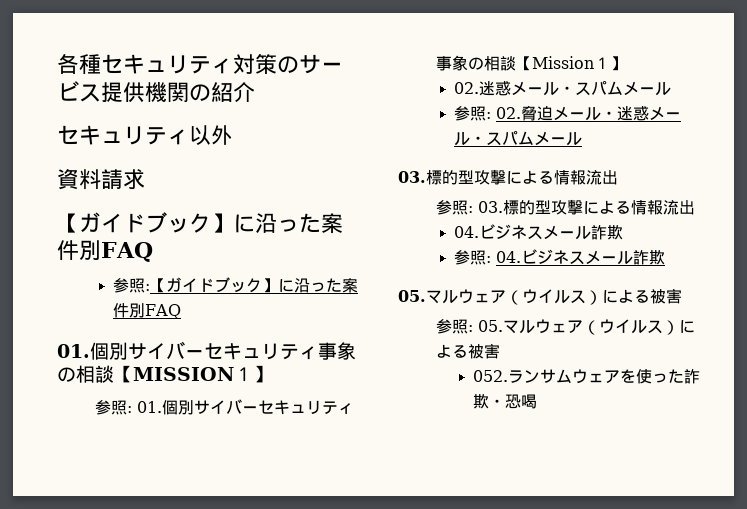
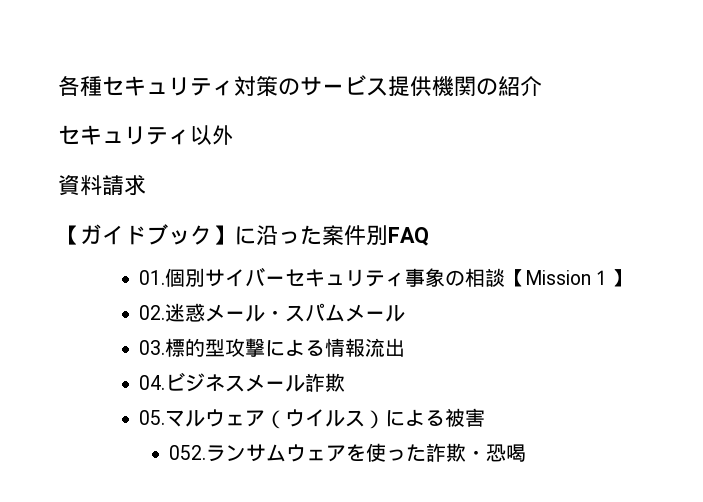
[112,277,358,293] [112,303,181,319] [57,341,356,360] [57,365,272,383] [95,400,133,415] 参照:【ガイドブック】に沿った案件別FAQ // 01.個別サイバーセキュリティ事象の相談【MISSION１】 // 参照: -> (429, 236) none
[453,105,681,121] [453,131,582,146] [398,169,618,185] [436,200,474,215] 参照: 02.脅迫メール・迷惑メール・スパムメール // 03.標的型攻撃による情報流出 // 参照: -> (406, 313) none
[453,249,665,265] [398,288,682,305] [436,319,474,334] 参照: 04.ビジネスメール詐欺 // 05.マルウェア（ウイルス）による被害 // 参照: -> (346, 382) none

